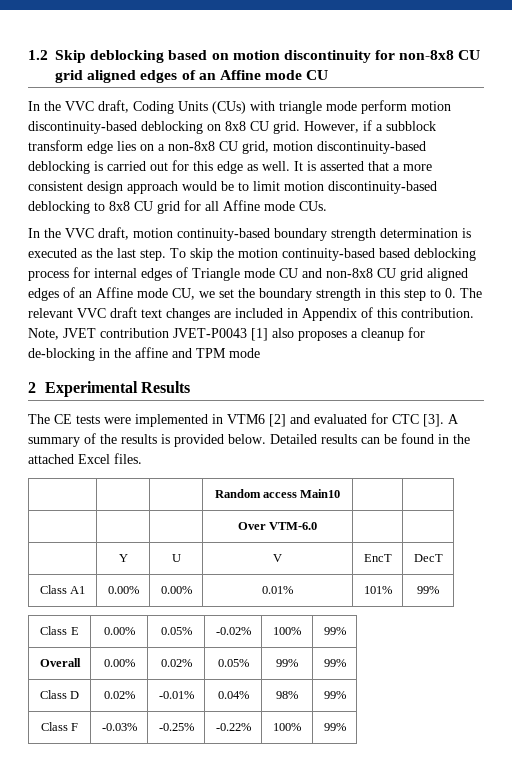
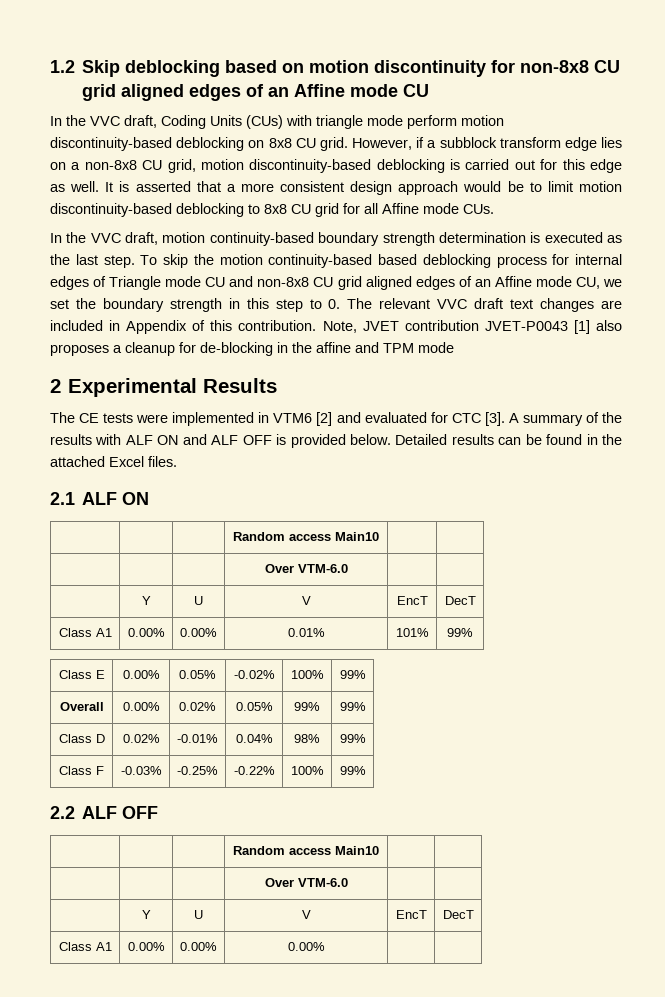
(157, 439) none -> [95,434,272,445] with ALF ON and ALF OFF
(142, 458) none -> [50,492,150,505] // 2.1 ALF ON
(346, 727) none -> [50,806,159,819] [233,846,379,855] [264,878,348,887] [141,910,151,919] [194,910,203,919] [301,910,311,919] [395,910,427,919] [442,910,474,919] [58,942,112,951] [127,942,165,951] [180,942,217,951] [287,942,325,951] // 2.2 ALF OFF // | | | Random access Main10 | | // | | | Over VTM-6.0 | | // | Y | U | V | EncT | DecT // Class A1 | 0.00% | 0.00% | 0.00% | |

